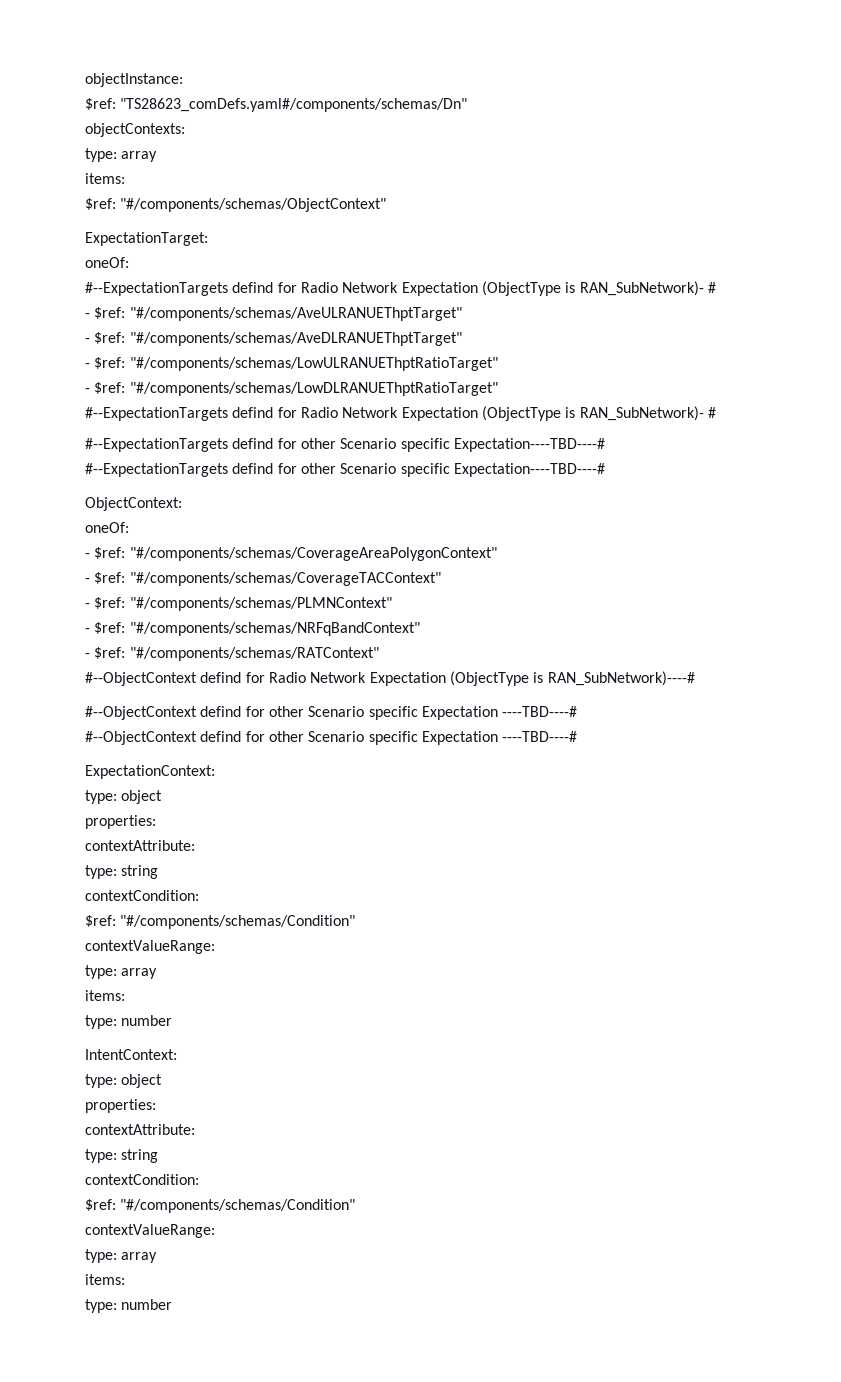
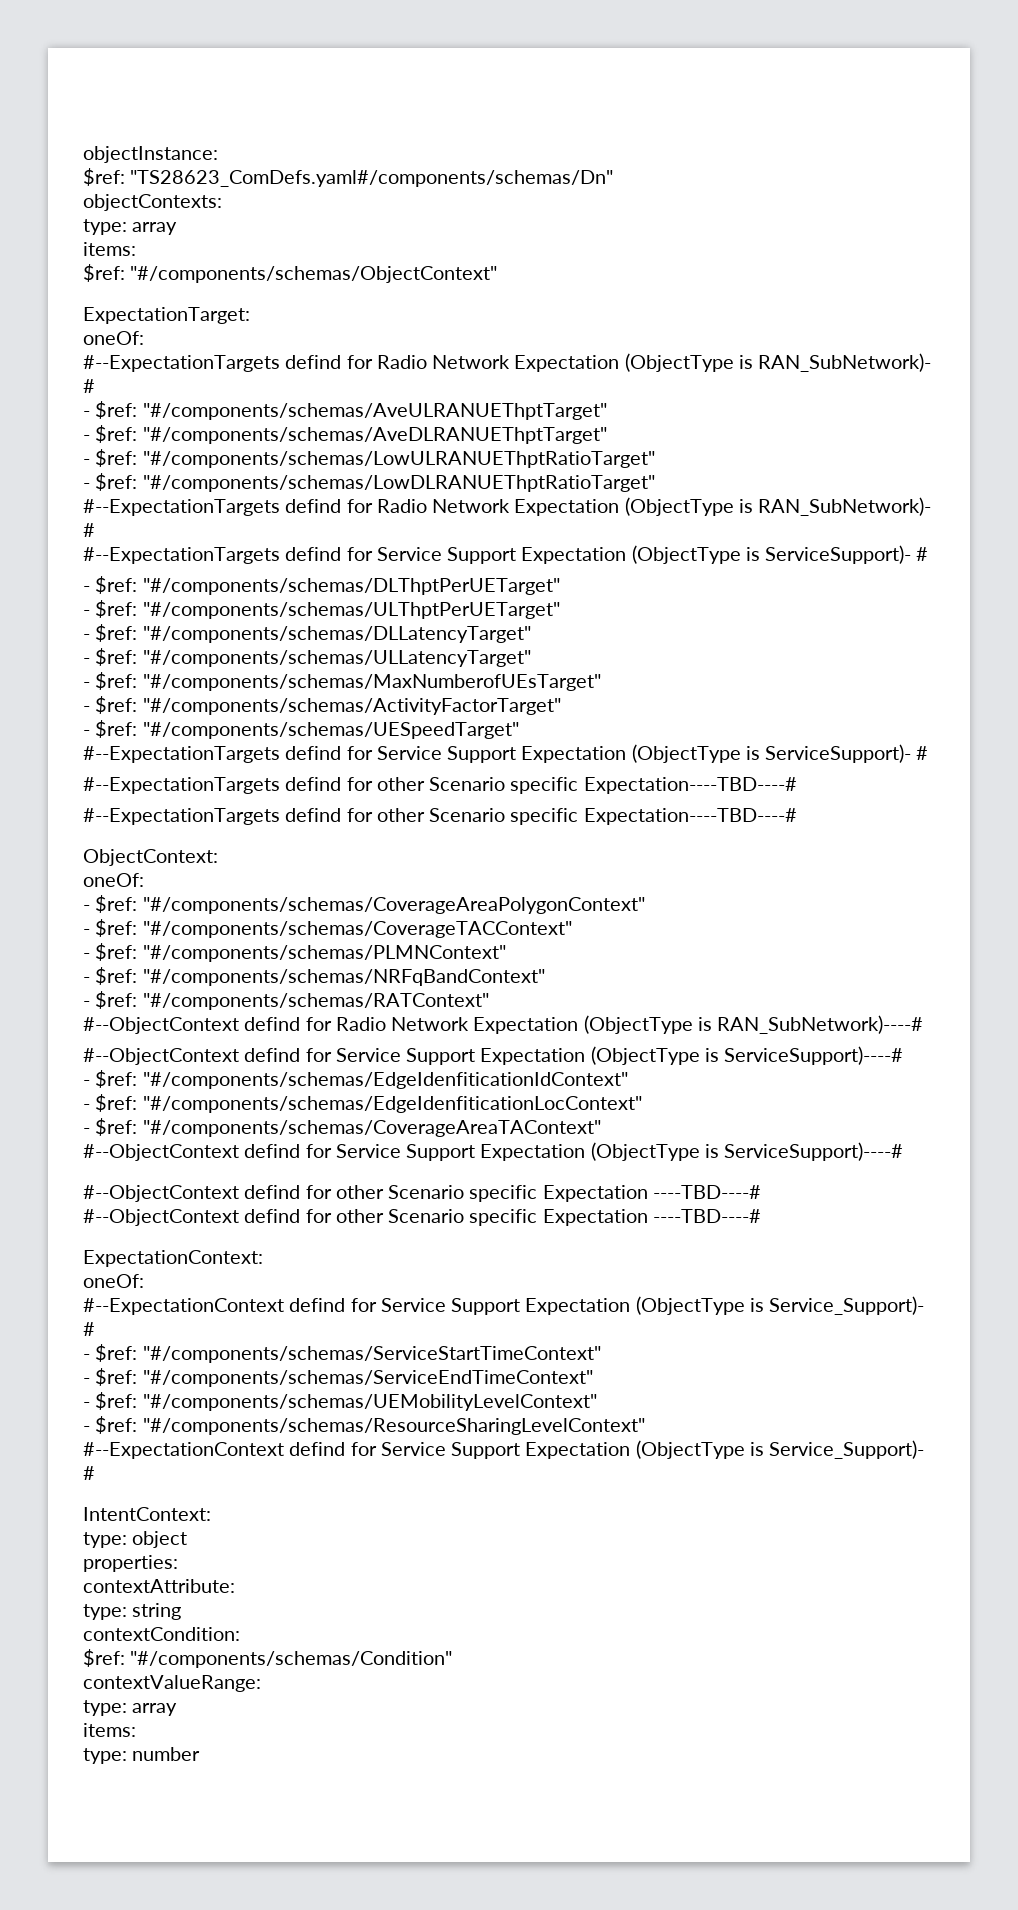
[120,98,468,112] "TS28623_comDefs.yaml#/components/schemas/Dn" -> [130,170,614,187] "TS28623_ComDefs.yaml#/components/schemas/Dn"
(716, 412) none -> [83,545,929,564] [83,576,560,595] [83,600,560,619] [83,624,531,643] [83,648,531,667] [83,672,601,691] [83,696,561,715] [83,720,519,739] [83,744,929,763] // #--ExpectationTargets defind for Service Support Expectation (ObjectType is ServiceSupport)- # // - $ref: "#/components/schemas/DLThptPerUETarget" // - $ref: "#/components/schemas/ULThptPerUETarget" // - $ref: "#/components/schemas/DLLatencyTarget" // - $ref: "#/components/schemas/ULLatencyTarget" // - $ref: "#/components/schemas/MaxNumberofUEsTarget" // - $ref: "#/components/schemas/ActivityFactorTarget" // - $ref: "#/components/schemas/UESpeedTarget" // #--ExpectationTargets defind for Service Support Expectation (ObjectType is ServiceSupport)- #
(695, 678) none -> [83,1046,904,1065] [83,1070,628,1089] [83,1094,642,1113] [83,1118,601,1137] [83,1142,904,1161] // #--ObjectContext defind for Service Support Expectation (ObjectType is ServiceSupport)----# // - $ref: "#/components/schemas/EdgeIdenfiticationIdContext" // - $ref: "#/components/schemas/EdgeIdenfiticationLocContext" // - $ref: "#/components/schemas/CoverageAreaTAContext" // #--ObjectContext defind for Service Support Expectation (ObjectType is ServiceSupport)----#
[85,790,163,804] [85,815,156,829] [85,840,195,851] [85,865,159,879] [85,890,199,901] [85,915,356,929] [85,940,215,954] [85,965,158,979] [85,990,125,1001] [85,1015,173,1029] type: object // properties: // contextAttribute: // type: string // contextCondition: // $ref: "#/components/schemas/Condition" // contextValueRange: // type: array // items: // type: number -> [83,1274,144,1288] [83,1296,925,1315] [83,1322,95,1336] [83,1344,601,1363] [83,1368,593,1387] [83,1392,597,1411] [83,1416,645,1435] [83,1440,925,1459] [83,1466,95,1480] oneOf: // #--ExpectationContext defind for Service Support Expectation (ObjectType is Service_Support)- # // - $ref: "#/components/schemas/ServiceStartTimeContext" // - $ref: "#/components/schemas/ServiceEndTimeContext" // - $ref: "#/components/schemas/UEMobilityLevelContext" // - $ref: "#/components/schemas/ResourceSharingLevelContext" // #--ExpectationContext defind for Service Support Expectation (ObjectType is Service_Support)- #

